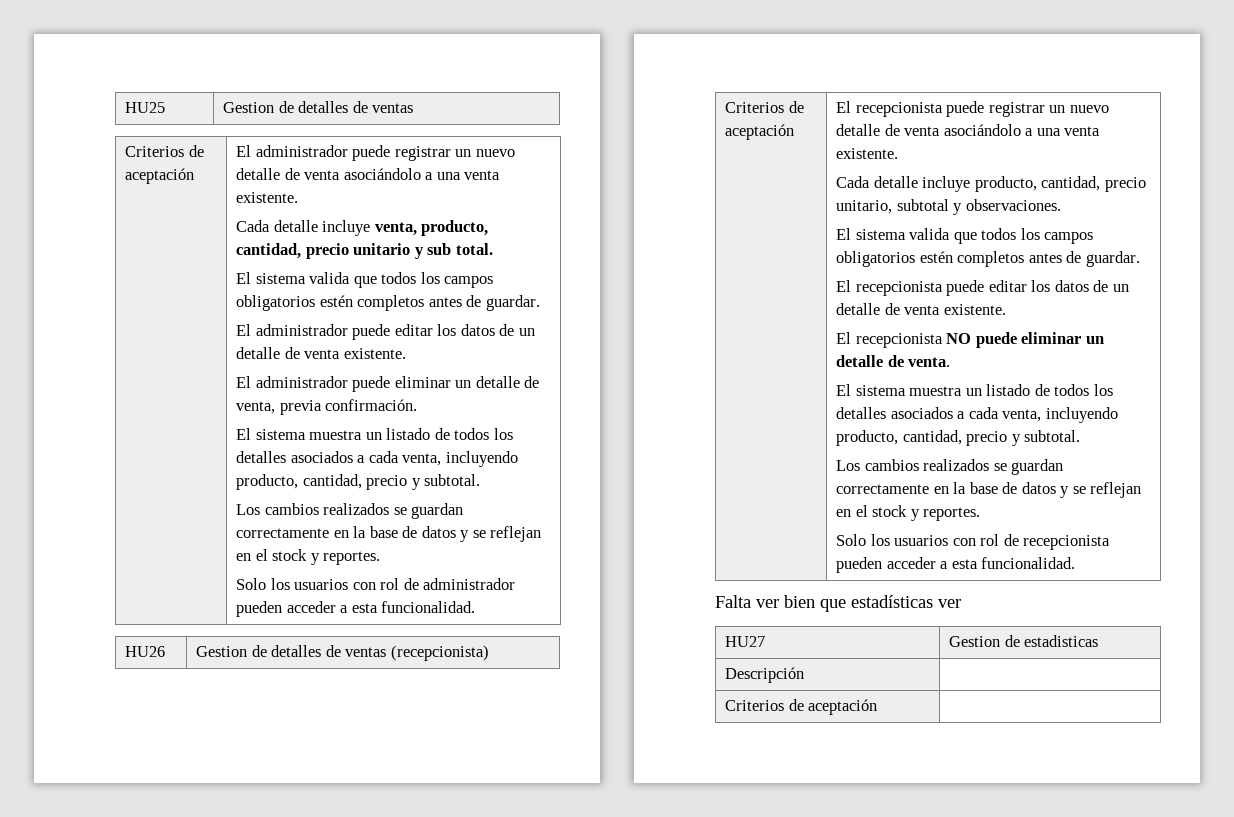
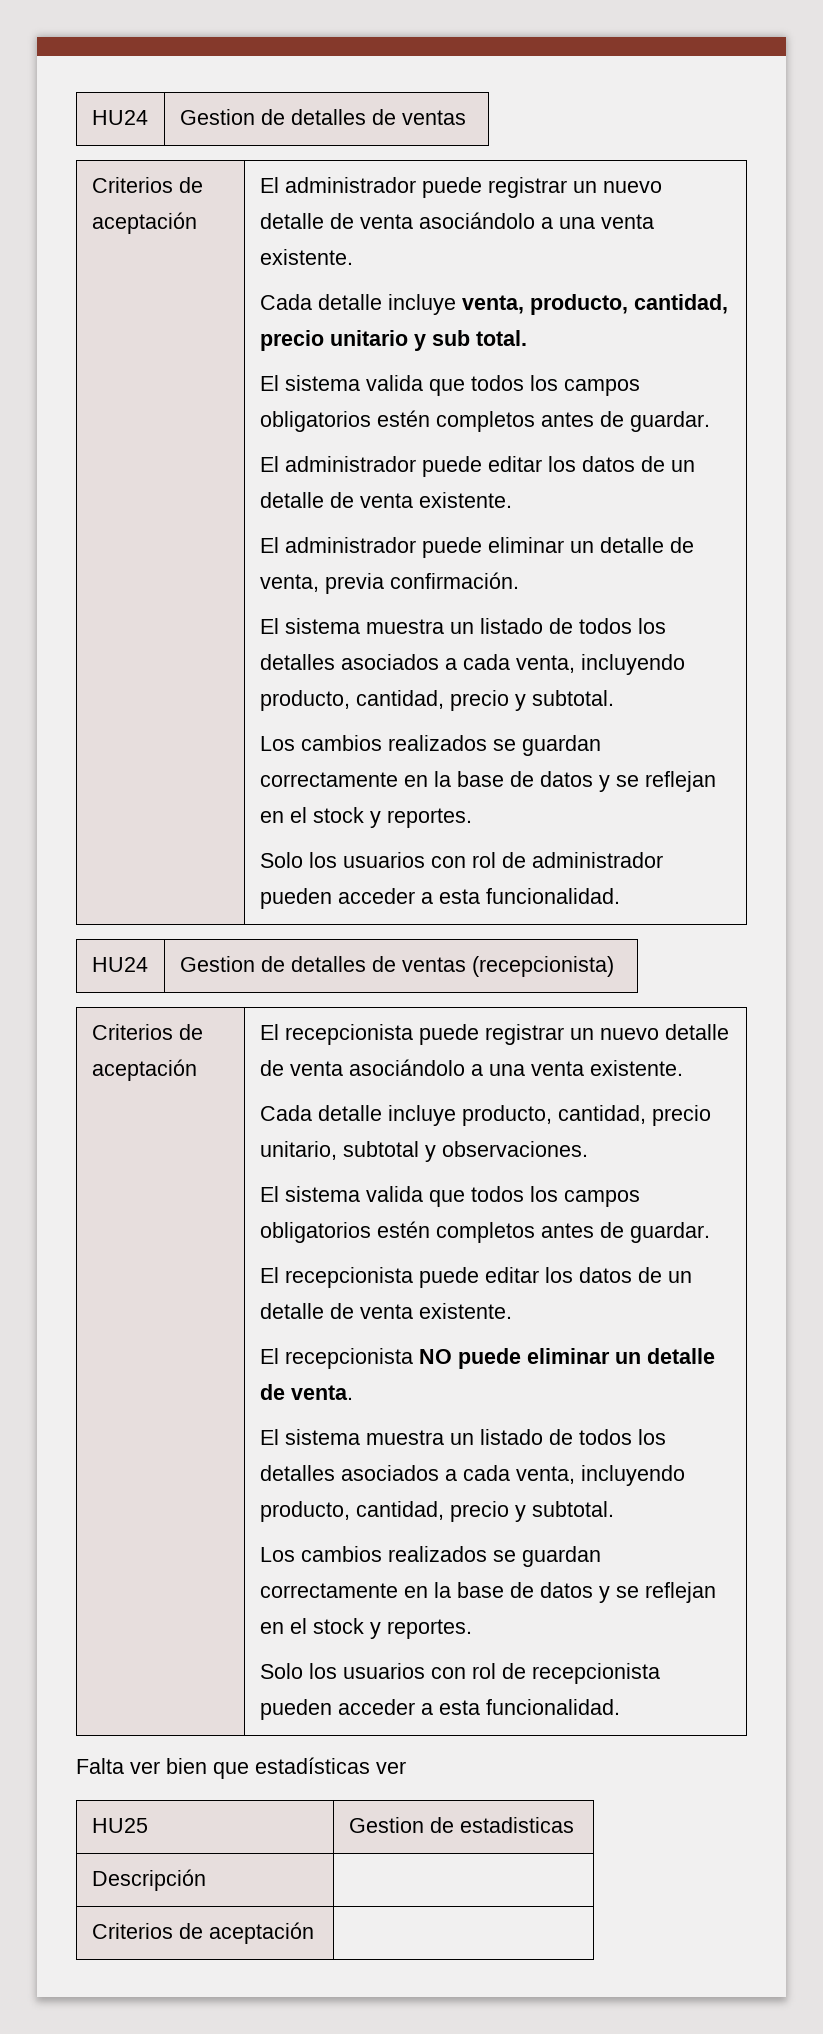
[125,102,166,113] HU25 -> [91,110,148,125] HU24
[125,646,166,657] HU26 -> [91,957,148,972] HU24
[725,636,766,647] HU27 -> [91,1818,148,1833] HU25

